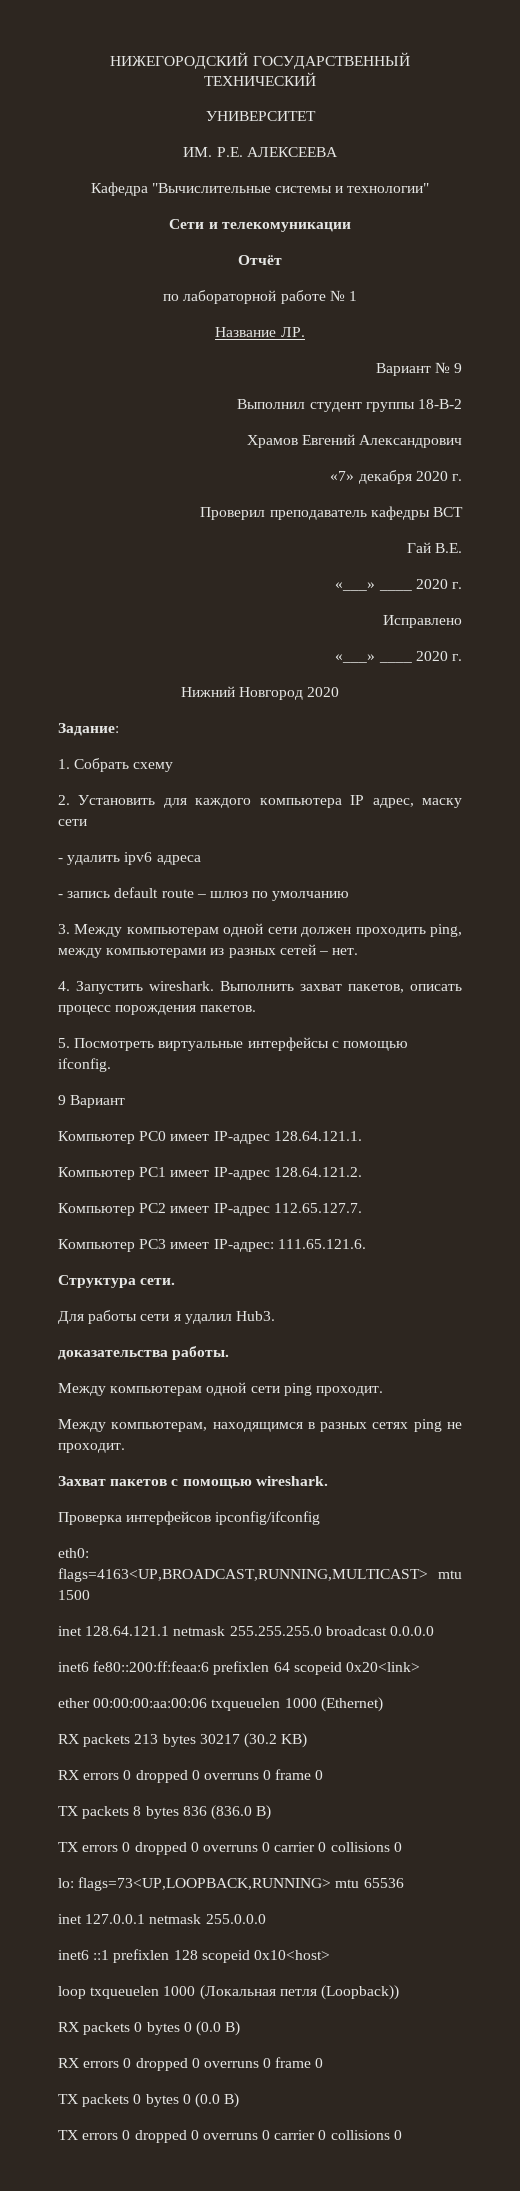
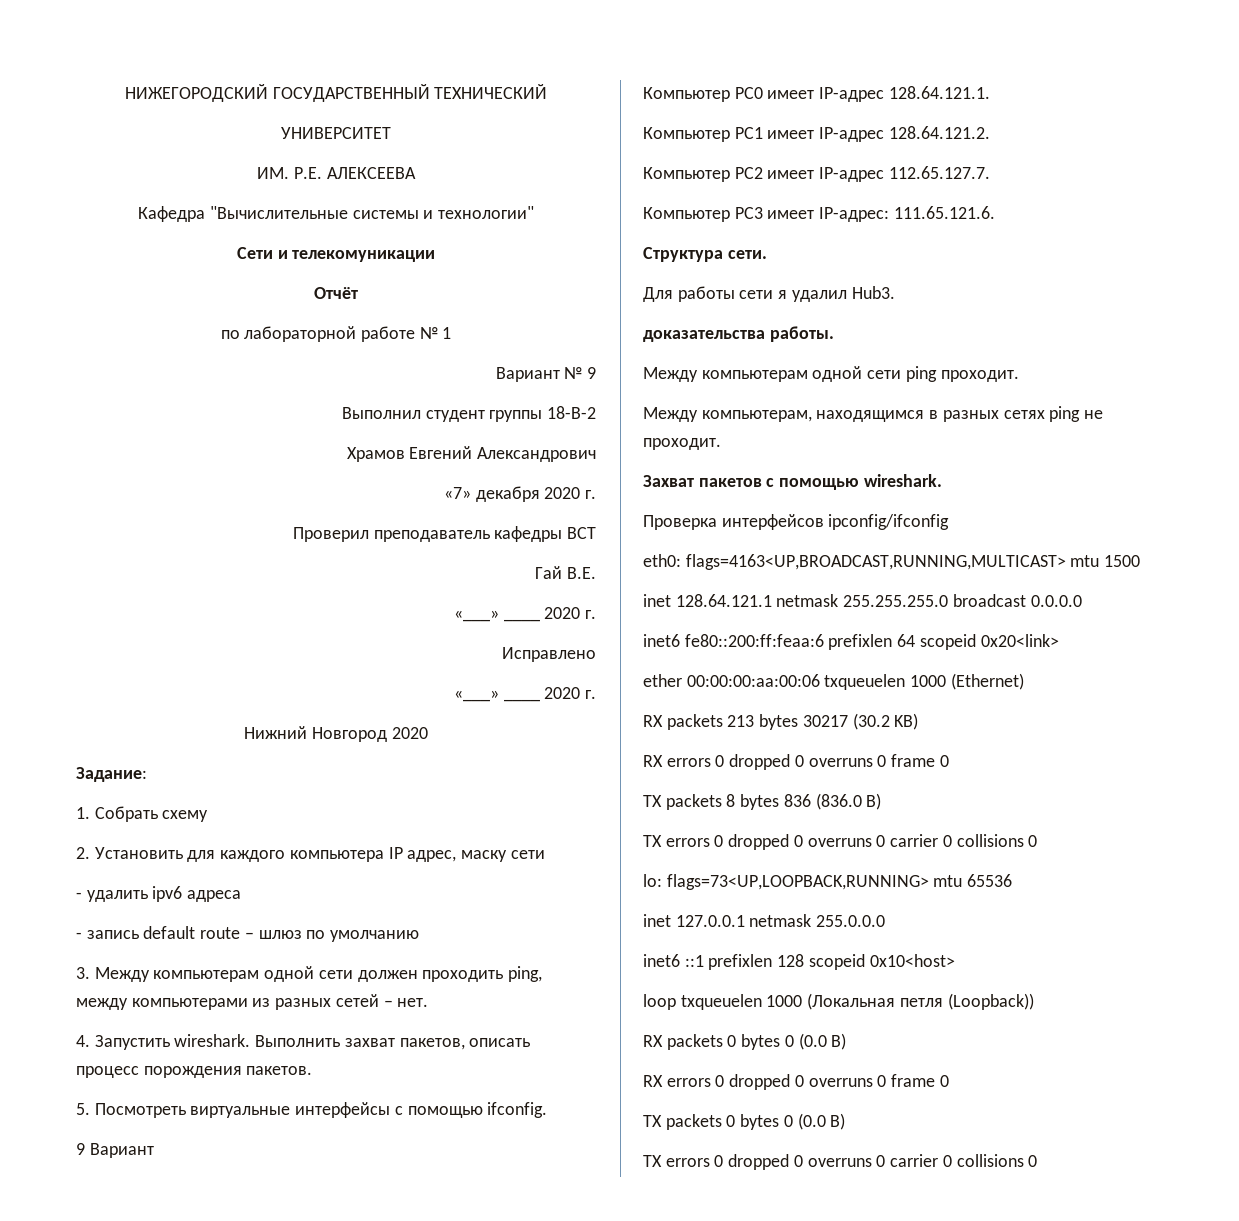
[215,327,305,337] // Название ЛР. -> (452, 333) none

